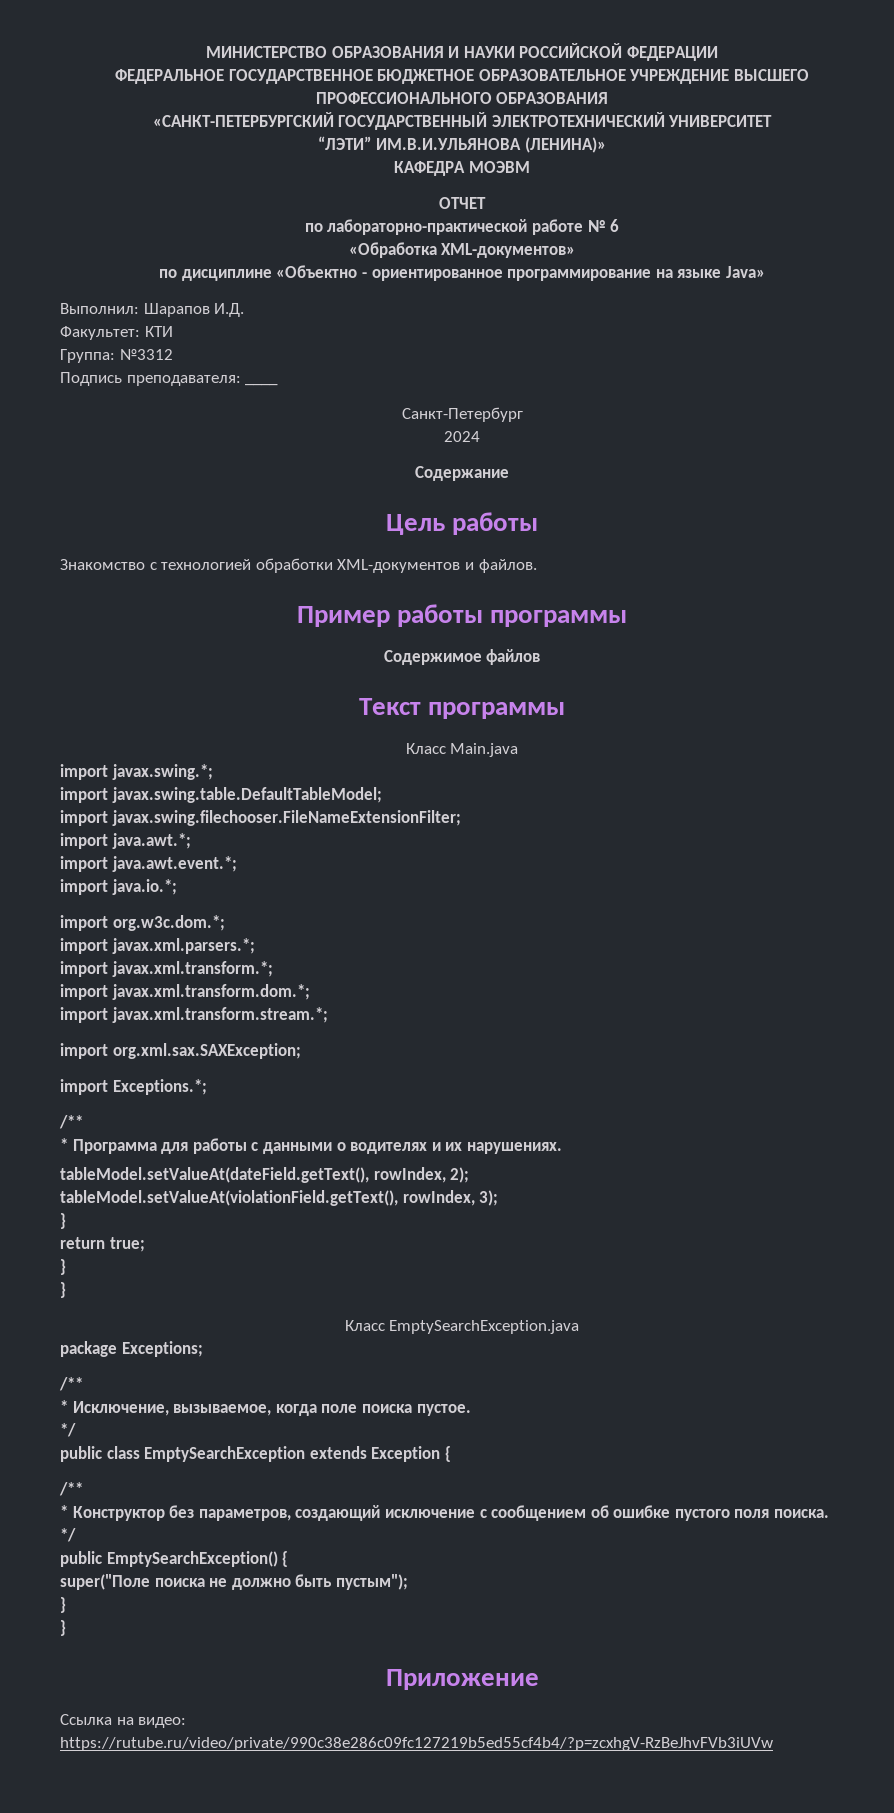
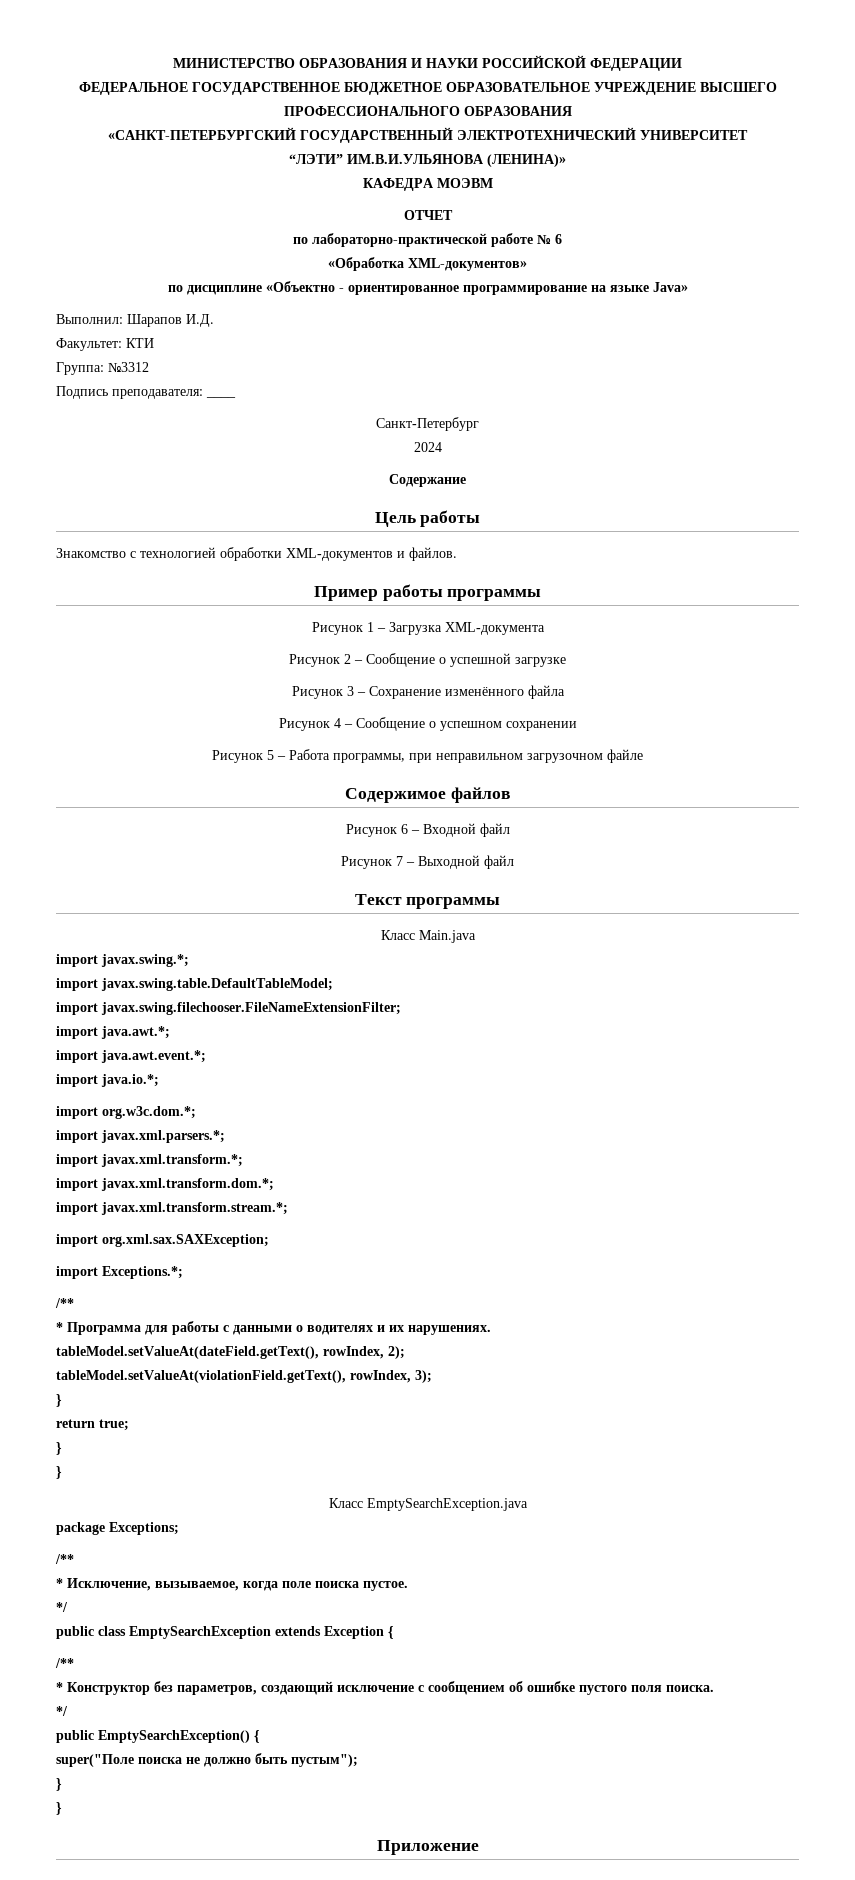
[383,649,541,665] Содержимое файлов -> [311,622,545,635] [289,653,566,667] [291,685,565,699] [278,717,577,731] [212,749,643,763] [345,787,510,803] [345,823,510,837] [341,855,514,869] Рисунок 1 – Загрузка XML-документа // Рисунок 2 – Сообщение о успешной загрузке // Рисунок 3 – Сохранение изменённого файла // Рисунок 4 – Сообщение о успешном сохранении // Рисунок 5 – Работа программы, при неправильном загрузочном файле // Содержимое файлов // Рисунок 6 – Входной файл // Рисунок 7 – Выходной файл
[60,1714,187,1728] [60,1737,773,1751] // Ссылка на видео: https://rutube.ru/video/private/990c38e286c09fc127219b5ed55cf4b4/?p=zcxhgV-RzBeJhvFVb3iUVw -> (479, 1847) none

